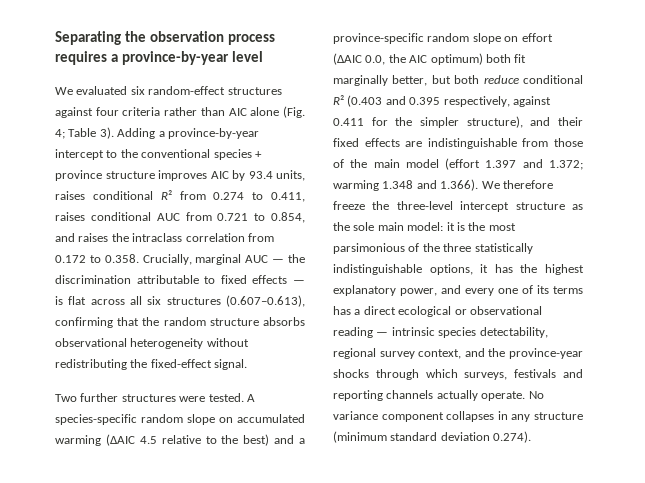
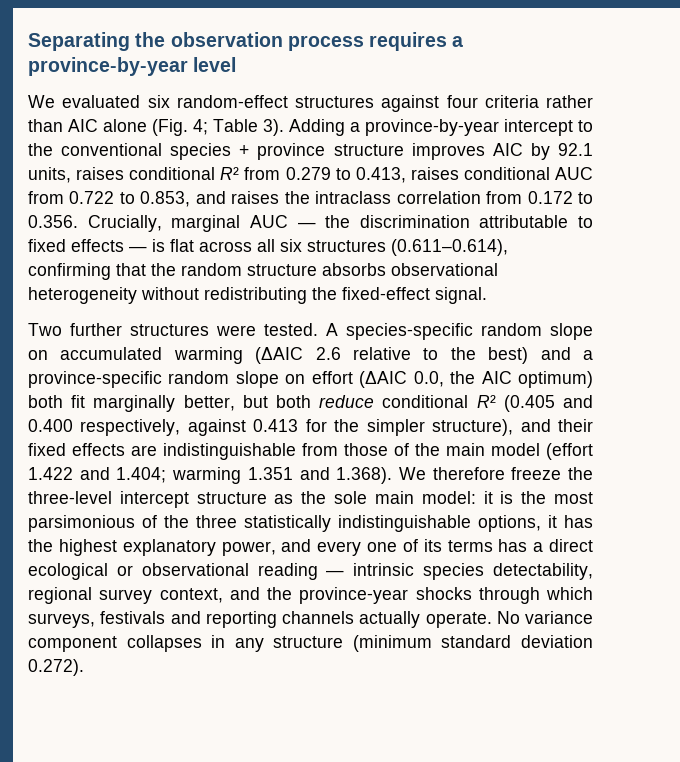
[248,171,273,179] 93.4 -> [557,143,593,156] 92.1
[213,192,305,202] 0.274 to 0.411, -> [285,167,406,183] 0.279 to 0.413,
[217,212,305,223] 0.721 to 0.854, -> [69,191,191,207] 0.722 to 0.853,
[104,254,139,263] 0.358. -> [28,215,78,228] 0.356.
[225,295,305,307] (0.607–0.613), -> [391,239,508,256] (0.611–0.614),
[139,436,157,444] 4.5 -> [315,347,341,360] 2.6
[347,95,441,107] (0.403 and 0.395 -> [503,395,593,412] [28,419,73,432] (0.405 and 0.400
[333,118,364,126] 0.411 -> [253,419,299,432] 0.413
[485,159,583,170] [333,179,479,191] 1.397 and 1.372; warming 1.348 and 1.366). -> [28,467,393,484] 1.422 and 1.404; warming 1.351 and 1.368).
[493,431,532,443] 0.274). -> [28,659,84,676] 0.272).

